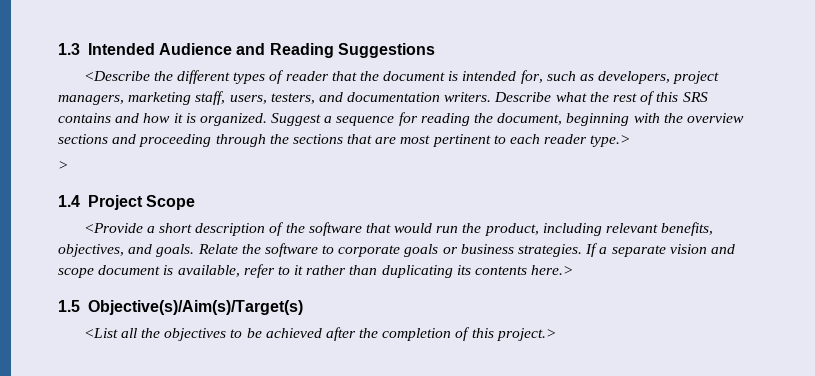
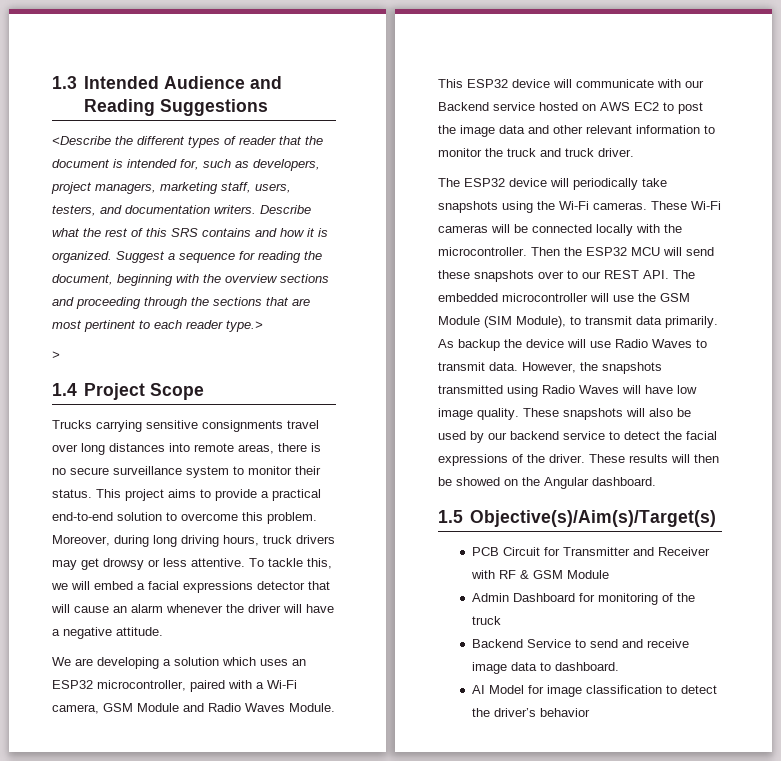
[83,222,714,236] [58,243,735,257] [58,264,574,278] [58,300,303,315] [83,327,556,341] <Provide a short description of the software that would run the product, including relevant benefits, objectives, and goals. Relate the software to corporate goals or business strategies. If a separate vision and scope document is available, refer to it rather than duplicating its contents here.> // 1.5 Objective(s)/Aim(s)/Target(s) // <List all the objectives to be achieved after the completion of this project.> -> [52,420,319,432] [52,443,321,455] [52,466,321,478] [52,489,321,501] [52,512,317,524] [52,535,335,547] [52,558,332,570] [51,581,330,593] [51,604,334,613] [52,627,163,639] [52,657,306,669] [52,680,297,692] [52,703,335,714] [438,79,704,88] [438,102,703,114] [438,125,715,137] [438,148,634,157] [438,178,667,190] [438,201,721,213] [438,224,682,236] [438,247,714,256] [438,270,695,282] [438,293,690,302] [438,316,718,328] [438,339,707,351] [438,362,662,374] [438,385,697,397] [438,408,691,420] [438,431,717,443] [438,454,719,466] [438,477,656,489] [438,510,716,527] [471,547,710,556] [470,570,609,579] [471,593,695,605] [471,616,501,625] [471,639,689,648] [471,662,619,674] [471,685,717,697] [471,708,590,717] Trucks carrying sensitive consignments travel over long distances into remote areas, there is no secure surveillance system to monitor their status. This project aims to provide a practical end-to-end solution to overcome this problem. Moreover, during long driving hours, truck drivers may get drowsy or less attentive. To tackle this, we will embed a facial expressions detector that will cause an alarm whenever the driver will have a negative attitude. // We are developing a solution which uses an ESP32 microcontroller, paired with a Wi-Fi camera, GSM Module and Radio Waves Module. This ESP32 device will communicate with our Backend service hosted on AWS EC2 to post the image data and other relevant information to monitor the truck and truck driver. // The ESP32 device will periodically take snapshots using the Wi-Fi cameras. These Wi-Fi cameras will be connected locally with the microcontroller. Then the ESP32 MCU will send these snapshots over to our REST API. The embedded microcontroller will use the GSM Module (SIM Module), to transmit data primarily. As backup the device will use Radio Waves to transmit data. However, the snapshots transmitted using Radio Waves will have low image quality. These snapshots will also be used by our backend service to detect the facial expressions of the driver. These results will then be showed on the Angular dashboard. // 1.5 Objective(s)/Aim(s)/Target(s) // PCB Circuit for Transmitter and Receiver with RF & GSM Module // Admin Dashboard for monitoring of the truck // Backend Service to send and receive image data to dashboard. // AI Model for image classification to detect the driver’s behavior

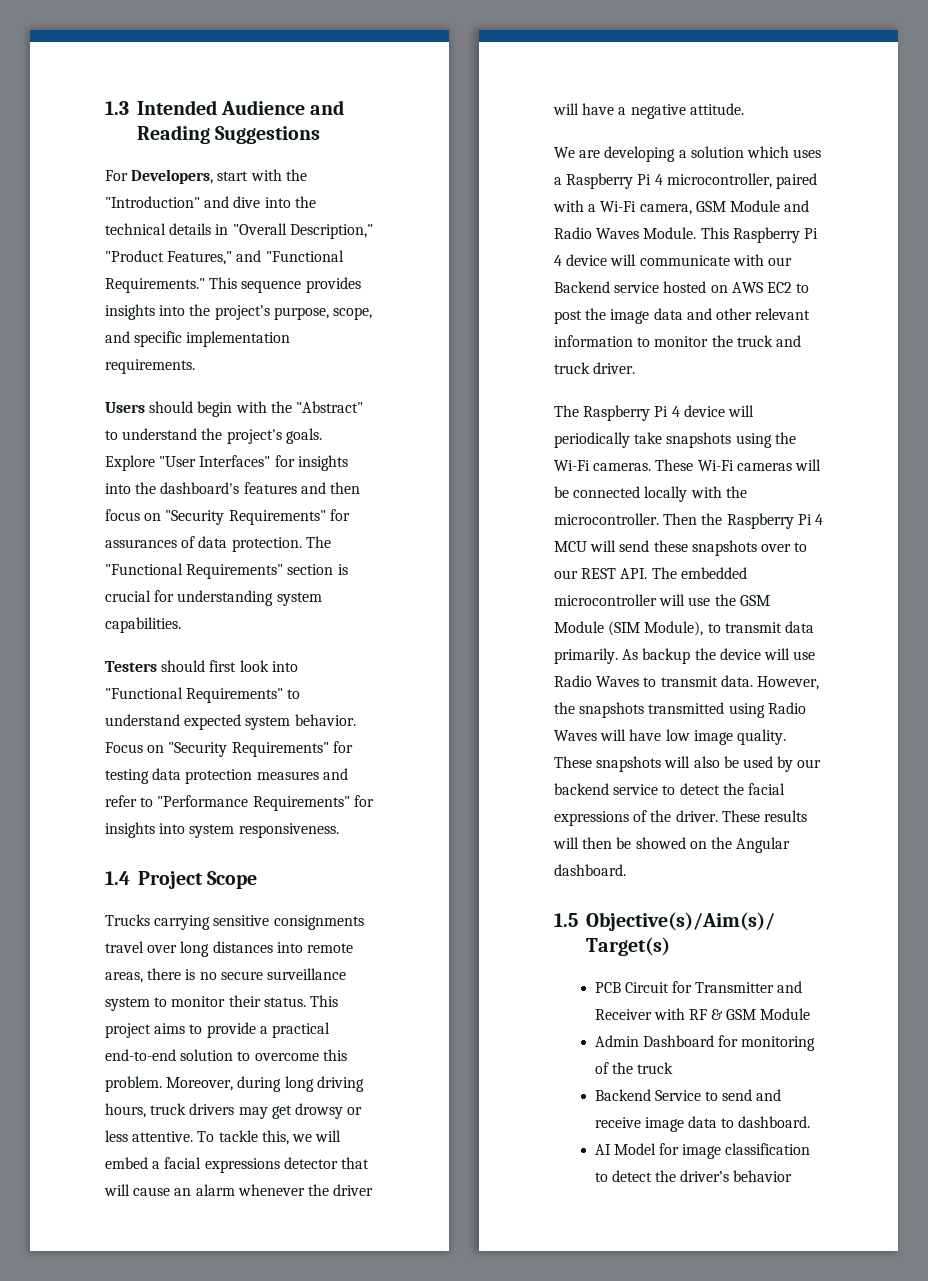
[52,136,323,148] [52,159,320,171] [51,182,291,194] [52,205,311,216] [52,228,328,237] [52,251,322,263] [52,274,329,286] [52,297,310,309] [52,320,263,332] [52,351,60,359] <Describe the different types of reader that the document is intended for, such as developers, project managers, marketing staff, users, testers, and documentation writers. Describe what the rest of this SRS contains and how it is organized. Suggest a sequence for reading the document, beginning with the overview sections and proceeding through the sections that are most pertinent to each reader type.> // > -> [105,169,307,184] [105,196,316,208] [105,223,373,239] [105,250,344,265] [105,277,361,293] [105,304,372,320] [105,331,291,347] [105,359,195,374] [105,401,363,417] [105,428,322,444] [105,455,348,471] [105,482,360,494] [105,509,350,525] [105,536,331,552] [105,563,348,579] [105,590,322,606] [105,617,181,633] [105,660,298,672] [105,687,301,703] [105,714,356,730] [105,741,353,757] [105,768,348,784] [105,795,374,811] [105,822,339,838] For Developers, start with the "Introduction" and dive into the technical details in "Overall Description," "Product Features," and "Functional Requirements." This sequence provides insights into the project's purpose, scope, and specific implementation requirements. // Users should begin with the "Abstract" to understand the project's goals. Explore "User Interfaces" for insights into the dashboard's features and then focus on "Security Requirements" for assurances of data protection. The "Functional Requirements" section is crucial for understanding system capabilities. // Testers should first look into "Functional Requirements" to understand expected system behavior. Focus on "Security Requirements" for testing data protection measures and refer to "Performance Requirements" for insights into system responsiveness.
[292,659,306,666] [52,680,93,689] an ESP32 -> [554,173,663,189] a Raspberry Pi 4
[467,79,508,88] ESP32 -> [732,227,818,243] [554,255,562,266] Raspberry Pi 4
[464,178,505,187] ESP32 -> [583,405,680,421] Raspberry Pi 4
[586,247,627,256] ESP32 -> [726,513,823,529] Raspberry Pi 4

